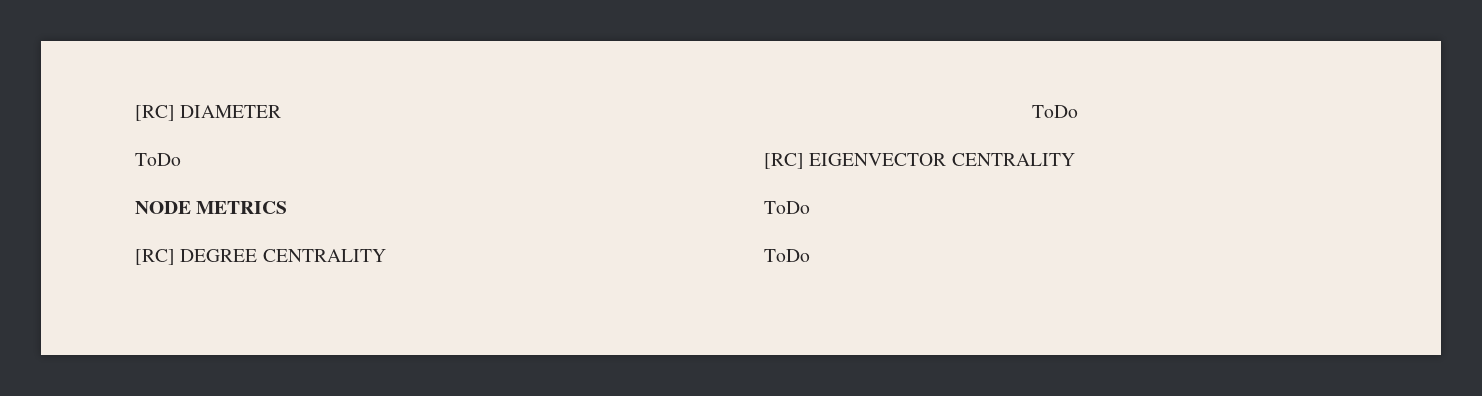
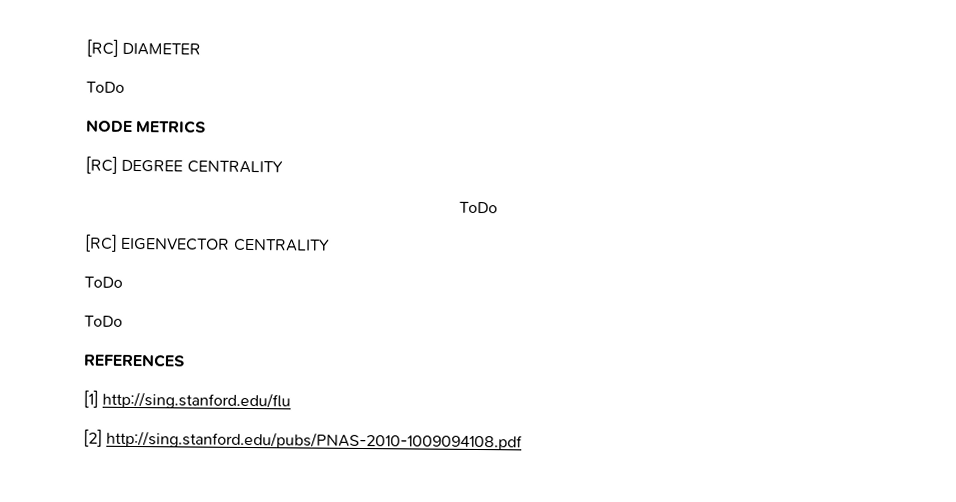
(810, 255) none -> [83,353,185,368] [83,390,292,410] [83,429,524,451] // REFERENCES // [1] http://sing.stanford.edu/flu // [2] http://sing.stanford.edu/pubs/PNAS-2010-1009094108.pdf

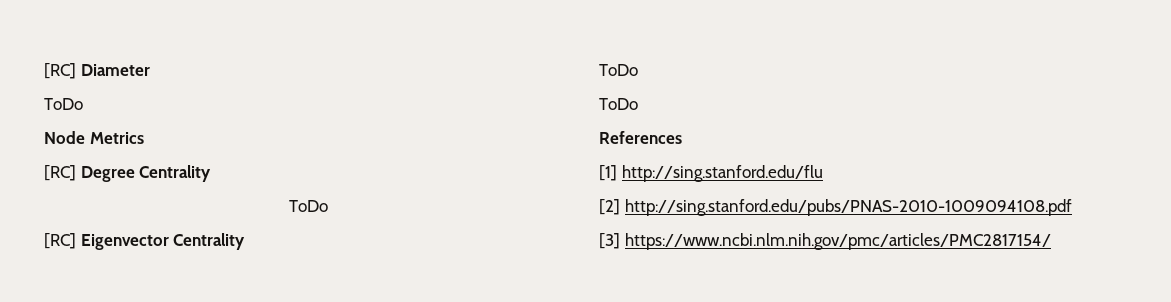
[86,39,202,57] [86,81,125,93] [86,119,207,134] [85,156,283,174] [RC] DIAMETER // ToDo // NODE METRICS // [RC] DEGREE CENTRALITY -> [44,63,150,79] [44,98,83,110] [44,131,144,144] [44,165,212,182] [RC] Diameter // ToDo // Node Metrics // [RC] Degree Centrality
[120,237,330,252] EIGENVECTOR CENTRALITY -> [80,233,246,250] Eigenvector Centrality
[83,353,185,368] REFERENCES -> [599,131,682,144] References
(524, 440) none -> [599,233,1051,250] // [3] https://www.ncbi.nlm.nih.gov/pmc/articles/PMC2817154/

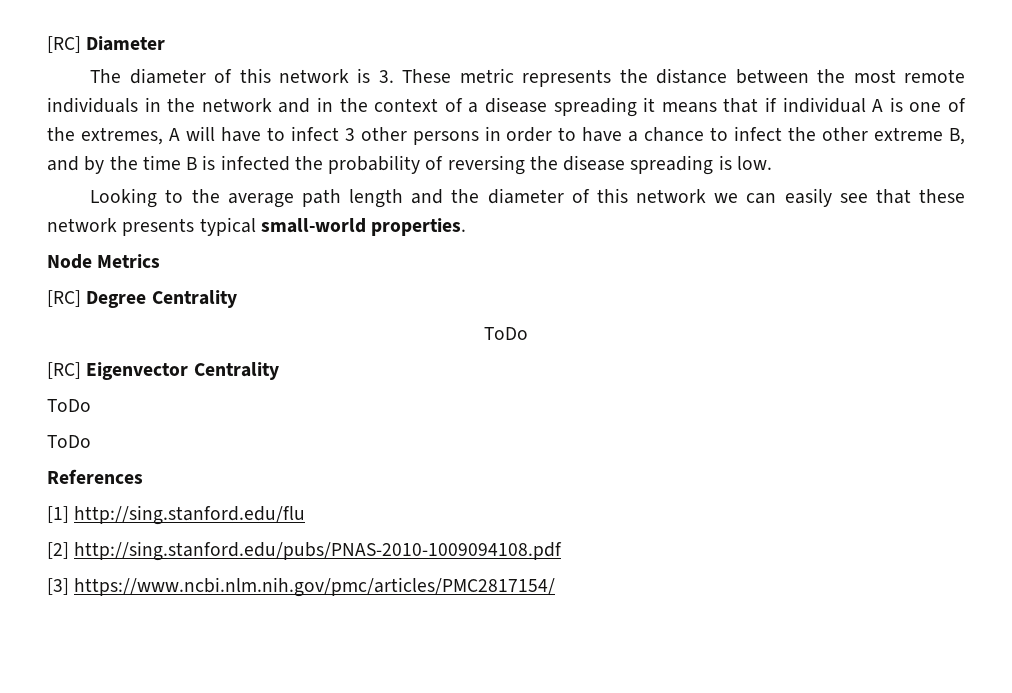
[44,98,83,110] ToDo -> [90,68,966,87] [47,97,967,117] [47,126,966,145] [47,155,772,175] [90,188,966,208] [47,217,467,236] The diameter of this network is 3. These metric represents the distance between the most remote individuals in the network and in the context of a disease spreading it means that if individual A is one of the extremes, A will have to infect 3 other persons in order to have a chance to infect the other extreme B, and by the time B is infected the probability of reversing the disease spreading is low. // Looking to the average path length and the diameter of this network we can easily see that these network presents typical small-world properties.

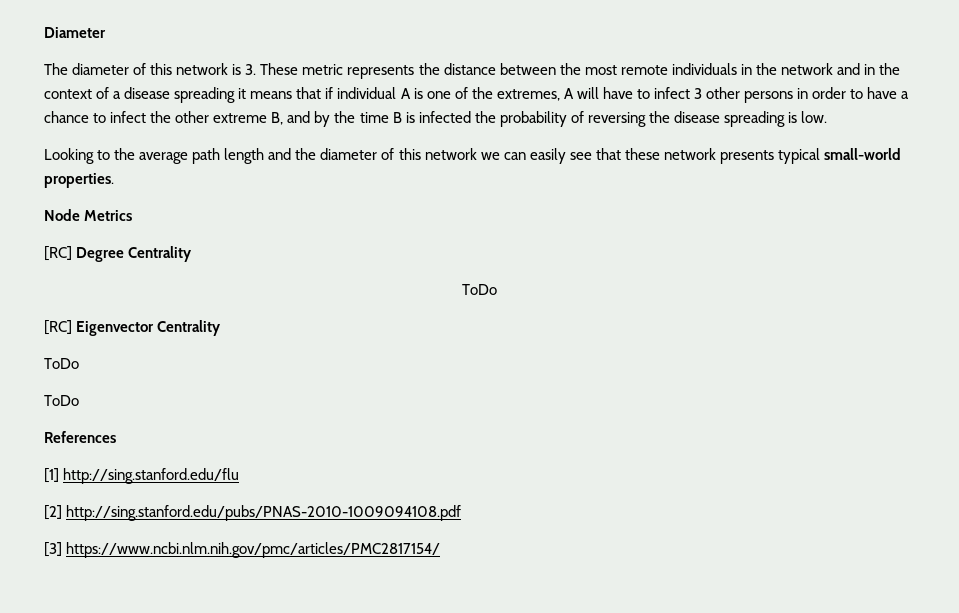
[47,36,81,53] [RC] -> (44, 32) none

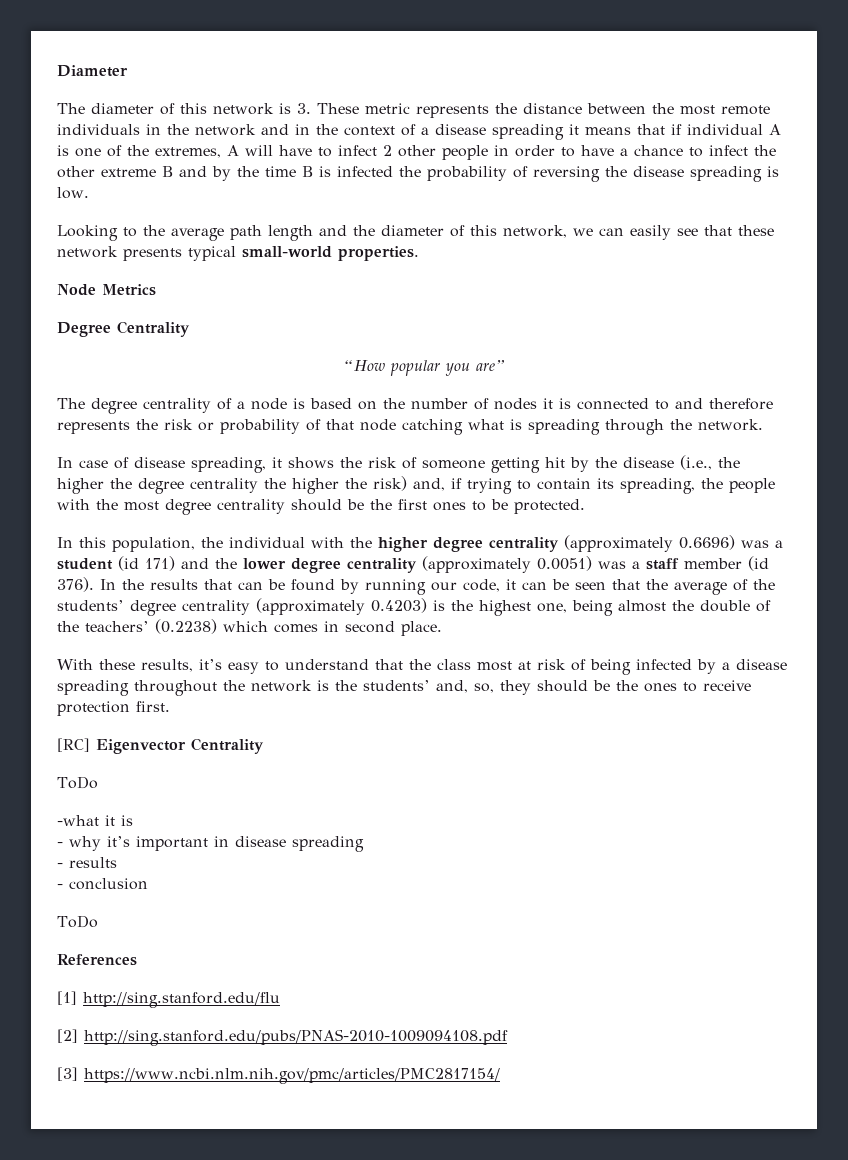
[694,87,794,103] 3 other persons -> [383,145,488,160] 2 other people
[271,112,284,125] B, -> [162,166,173,177] B
[424,148,477,160] network -> [503,225,567,238] network,
[44,246,72,261] [RC] -> (156, 290) none
[462,284,498,295] [44,320,222,336] [44,358,79,369] ToDo // [RC] Eigenvector Centrality // ToDo -> [344,360,505,376] [57,398,773,414] [57,419,763,435] [57,455,740,473] [57,476,775,494] [57,499,585,515] [57,535,783,552] [57,556,769,573] [57,577,775,595] [57,598,771,616] [57,619,442,636] [57,659,787,675] [57,680,751,696] [57,701,170,716] [57,738,264,754] [57,776,98,789] [57,815,133,826] [57,836,364,852] [57,857,117,868] [57,878,148,890] “How popular you are” // The degree centrality of a node is based on the number of nodes it is connected to and therefore represents the risk or probability of that node catching what is spreading through the network. // In case of disease spreading, it shows the risk of someone getting hit by the disease (i.e., the higher the degree centrality the higher the risk) and, if trying to contain its spreading, the people with the most degree centrality should be the first ones to be protected. // In this population, the individual with the higher degree centrality (approximately 0.6696) was a student (id 171) and the lower degree centrality (approximately 0.0051) was a staff member (id 376). In the results that can be found by running our code, it can be seen that the average of the students’ degree centrality (approximately 0.4203) is the highest one, being almost the double of the teachers’ (0.2238) which comes in second place. // With these results, it’s easy to understand that the class most at risk of being infected by a disease spreading throughout the network is the students’ and, so, they should be the ones to receive protection first. // [RC] Eigenvector Centrality // ToDo // -what it is // - why it’s important in disease spreading // - results // - conclusion

